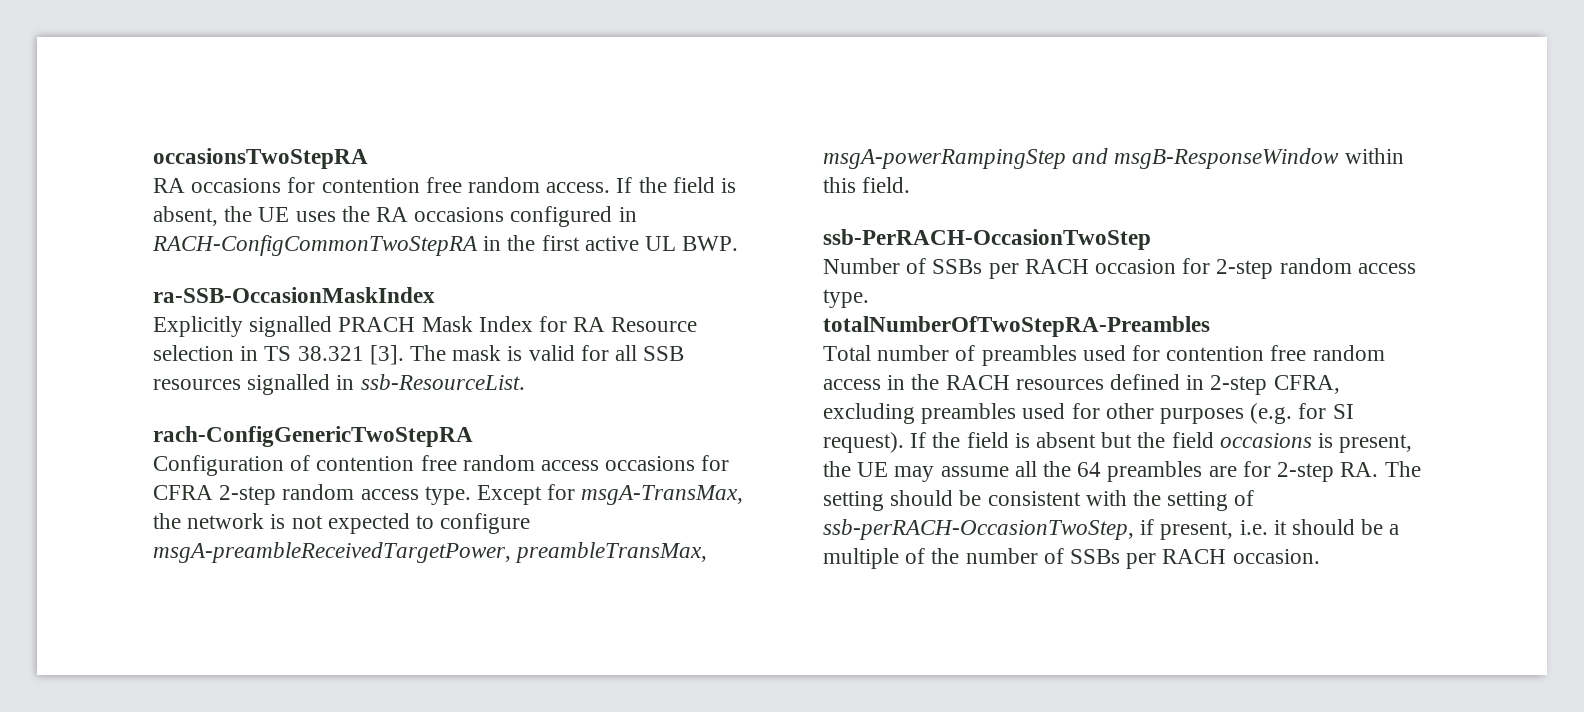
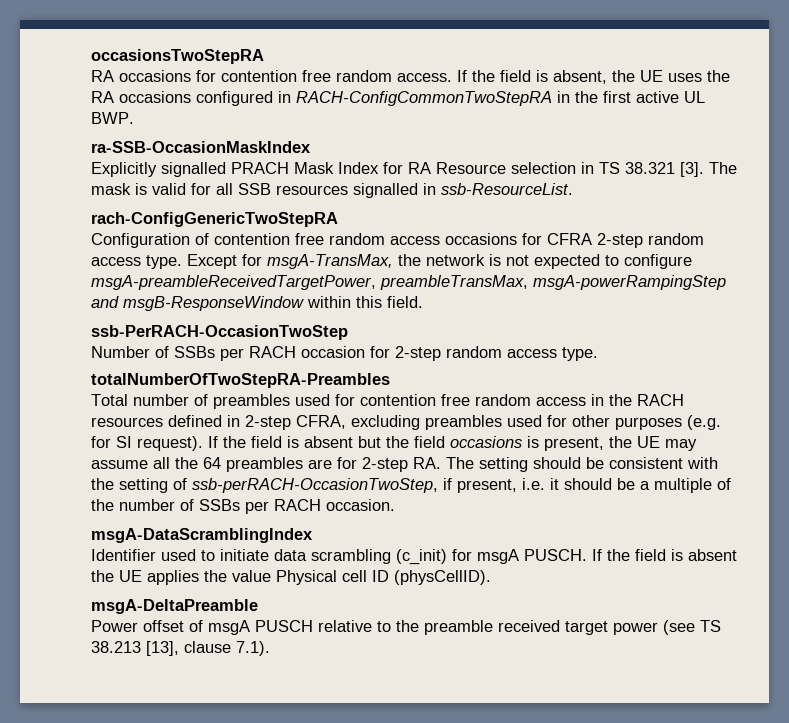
(1320, 556) none -> [91,528,313,543] [91,549,737,565] [91,570,491,585] [91,599,258,614] [91,620,721,635] [91,641,270,656] // msgA-DataScramblingIndex // Identifier used to initiate data scrambling (c_init) for msgA PUSCH. If the field is absent the UE applies the value Physical cell ID (physCellID). // msgA-DeltaPreamble // Power offset of msgA PUSCH relative to the preamble received target power (see TS 38.213 [13], clause 7.1).

